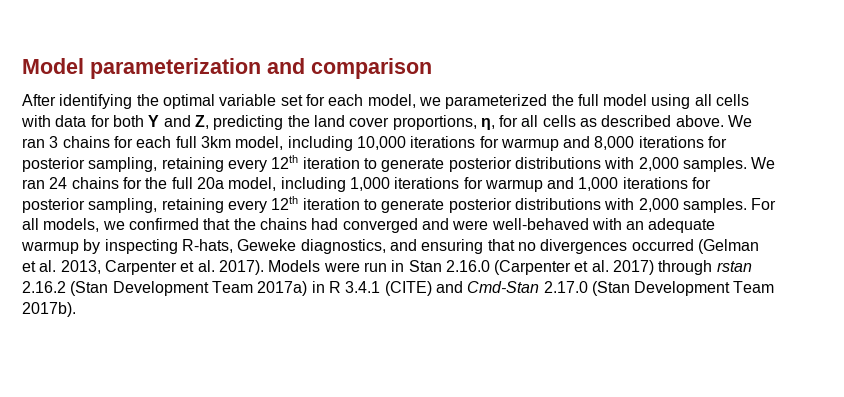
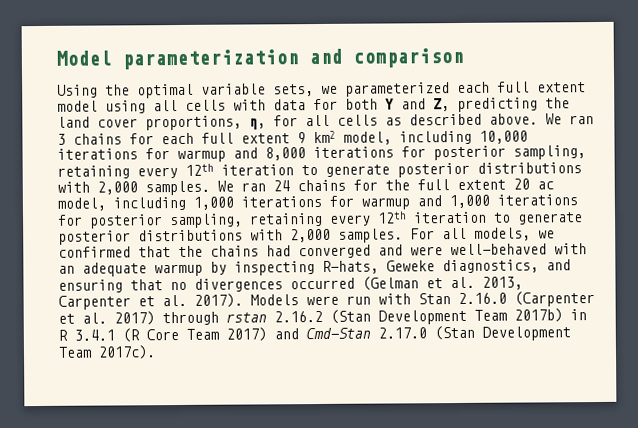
[22,94,133,109] After identifying -> [57,84,98,98] Using
[280,94,599,109] set for each model, we parameterized the full -> [273,81,586,97] sets, we parameterized each full extent
[200,136,231,148] 3km -> [241,130,336,144] extent 9 km2
[196,177,224,189] 20a -> [457,178,554,191] extent 20 ac
[391,260,405,272] in -> [378,293,411,305] with
[257,281,308,296] 2017a) -> [514,308,563,323] 2017b)
[384,281,432,296] (CITE) -> [122,327,267,343] (R Core Team 2017)
[22,302,76,317] 2017b). -> [98,345,156,360] 2017c).

